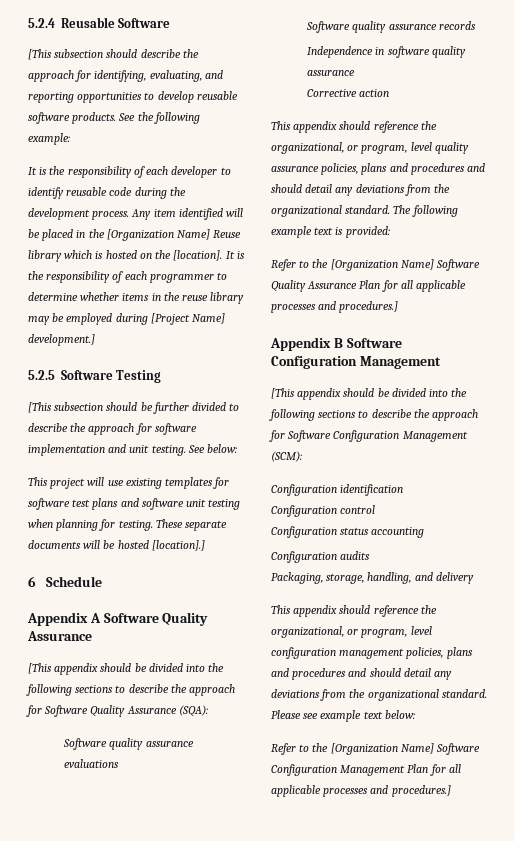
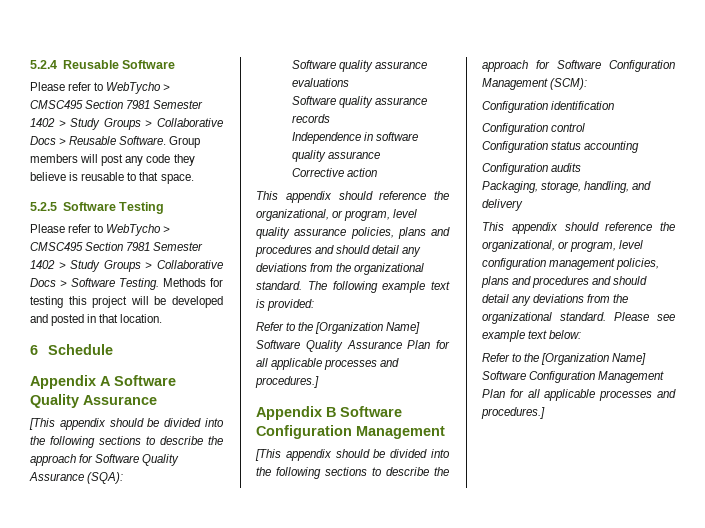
[28,49,199,60] [28,70,223,82] [28,91,238,103] [28,112,200,124] [28,133,70,145] [28,166,231,178] [28,187,186,199] [28,208,244,220] [28,229,242,241] [28,250,245,262] [28,271,228,283] [28,292,245,304] [28,313,226,325] [28,334,95,346] [28,370,162,383] [28,402,240,414] [28,423,197,435] [28,444,238,456] [28,477,230,489] [28,498,241,510] [28,519,228,531] [28,540,205,551] [This subsection should describe the approach for identifying, evaluating, and reporting opportunities to develop reusable software products. See the following example: // It is the responsibility of each developer to identify reusable code during the development process. Any item identified will be placed in the [Organization Name] Reuse library which is hosted on the [location]. It is the responsibility of each programmer to determine whether items in the reuse library may be employed during [Project Name] development.] // 5.2.5 Software Testing // [This subsection should be further divided to describe the approach for software implementation and unit testing. See below: // This project will use existing templates for software test plans and software unit testing when planning for testing. These separate documents will be hosted [location].] -> [30,82,171,94] [30,100,204,109] [30,118,223,130] [30,136,201,148] [30,154,195,166] [30,172,194,184] [30,202,165,214] [30,224,171,236] [30,242,204,251] [30,260,223,272] [30,278,223,290] [30,296,223,308] [30,314,163,326] Please refer to WebTycho > CMSC495 Section 7981 Semester 1402 > Study Groups > Collaborative Docs > Reusable Software. Group members will post any code they believe is reusable to that space. // 5.2.5 Software Testing // Please refer to WebTycho > CMSC495 Section 7981 Semester 1402 > Study Groups > Collaborative Docs > Software Testing. Methods for testing this project will be developed and posted in that location.

